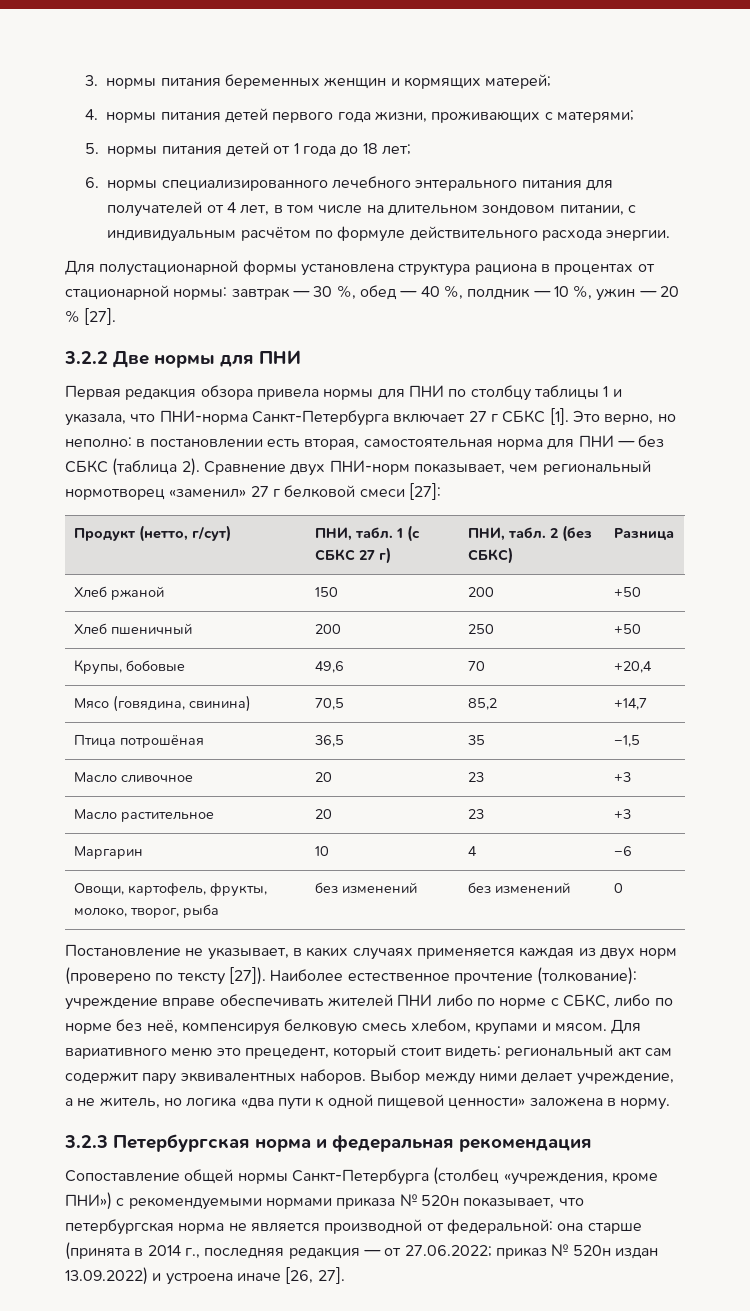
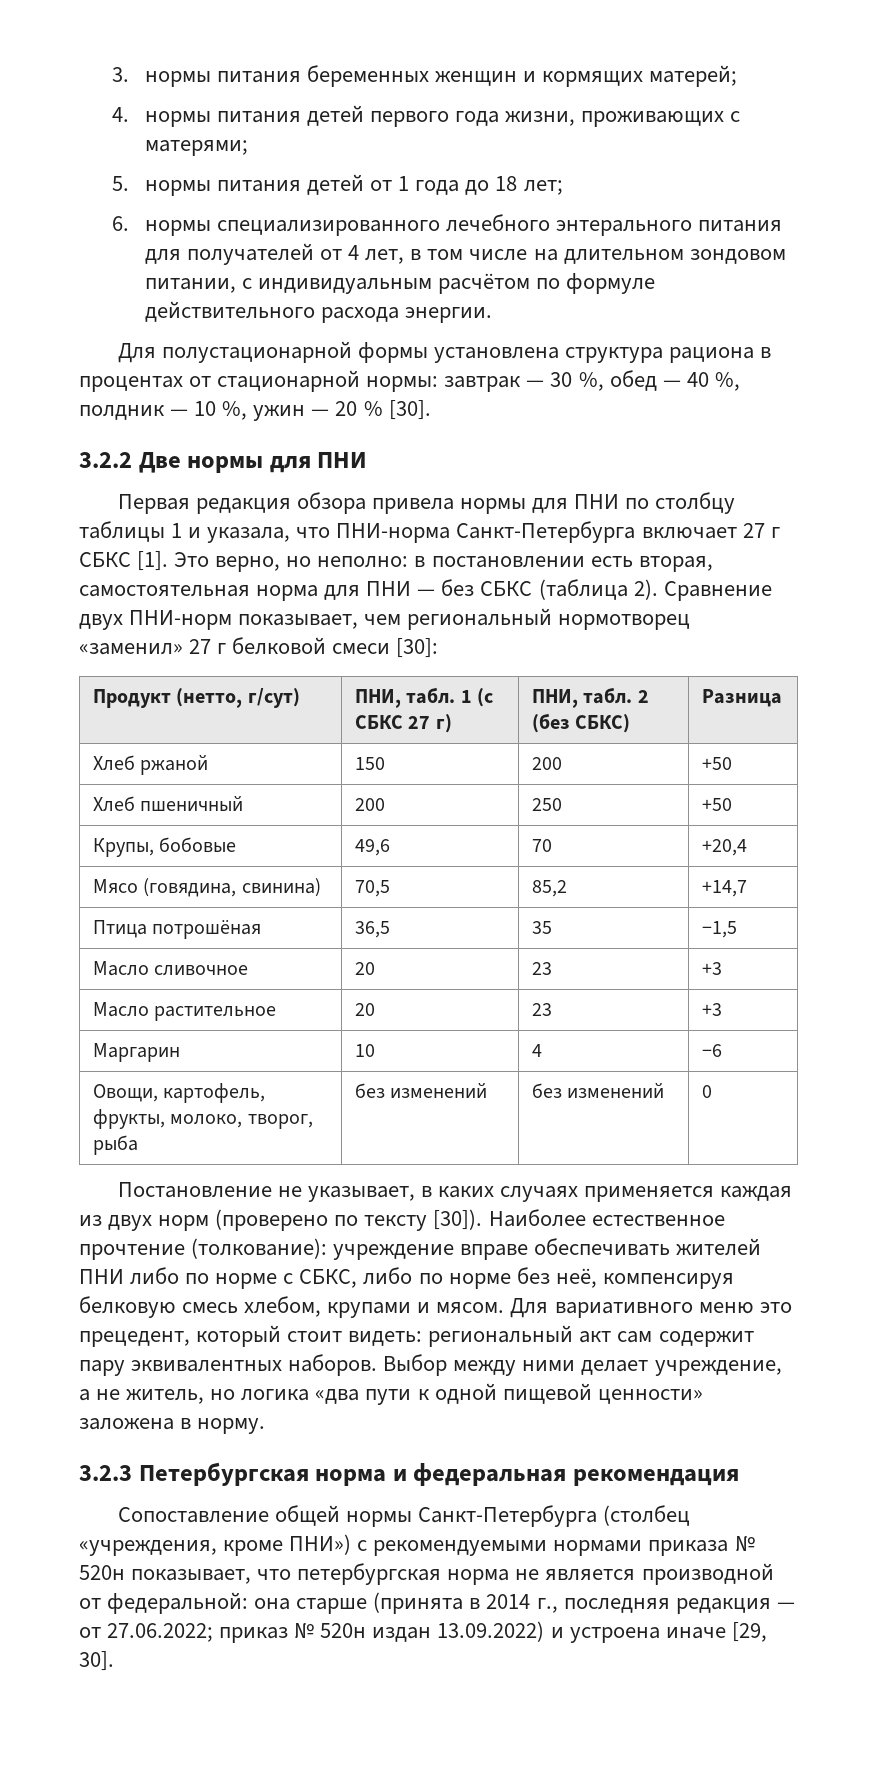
[84,308,117,325] [27]. -> [388,400,431,420] [30].
[408,483,441,500] [27]: -> [396,638,439,658] [30]:
[228,967,266,985] [27]). -> [433,1209,483,1230] [30]).
[285,1267,345,1284] [26, 27]. -> [731,1622,767,1642] [79,1651,114,1671] [29, 30].

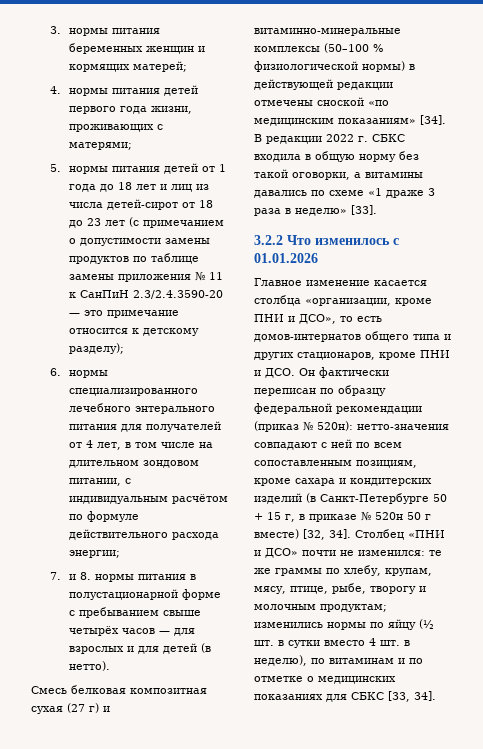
[523,180,563,195] лет; -> [136,184,210,192] [69,199,214,210] [69,217,225,228] [69,238,211,246] [69,253,200,264] [69,271,224,282] [69,290,224,299] [69,310,180,318] [69,328,200,336] [69,343,125,354] лет и лиц из числа детей-сирот от 18 до 23 лет (с примечанием о допустимости замены продуктов по таблице замены приложения № 11 к СанПиН 2.3/2.4.3590-20 — это примечание относится к детскому разделу);
[405,307,493,323] [117,341,771,363] [79,370,740,392] [79,400,431,421] [79,452,368,473] [117,492,736,514] [79,521,780,543] [79,551,713,572] [79,579,772,601] [79,608,691,630] [79,637,439,658] [92,688,300,708] [354,687,494,708] [354,714,452,733] [531,687,649,708] [531,713,631,733] [701,689,782,707] [92,754,209,775] [354,757,385,770] [531,757,562,770] [701,757,732,770] [92,795,244,812] [354,798,385,811] [531,798,562,811] [701,798,732,811] [92,837,237,857] [354,839,390,856] [531,839,552,852] [701,839,747,856] [92,878,321,897] [354,880,390,897] [531,880,567,897] [701,880,747,897] [92,920,262,939] [354,921,390,938] [531,921,552,934] [701,921,737,938] [92,961,249,976] [354,962,375,975] [531,962,552,975] [701,962,722,975] [92,1002,277,1021] [354,1003,375,1016] [531,1003,552,1016] [701,1003,722,1016] [92,1043,180,1062] [354,1044,375,1057] [531,1044,542,1057] [701,1044,722,1057] [92,1083,266,1103] [92,1109,313,1129] [92,1135,138,1155] [354,1082,488,1098] [531,1082,665,1098] [701,1085,712,1098] [117,1182,793,1202] [79,1209,725,1231] [79,1238,762,1260] [79,1267,734,1289] [79,1296,792,1318] [79,1325,754,1347] [79,1354,782,1376] [79,1383,703,1405] [79,1418,266,1434] [79,1462,740,1486] [117,1505,690,1527] [79,1534,755,1556] [79,1563,774,1585] [79,1592,795,1614] [79,1621,767,1643] [79,1651,114,1671] энергии. // Для полустационарной формы установлена структура рациона в процентах от стационарной нормы: завтрак — 30 %, обед — 40 %, полдник — 10 %, ужин — 20 % [30]. // 3.2.2 Две нормы для ПНИ // Первая редакция обзора привела нормы для ПНИ по столбцу таблицы 1 и указала, что ПНИ-норма Санкт-Петербурга включает 27 г СБКС [1]. Это верно, но неполно: в постановлении есть вторая, самостоятельная норма для ПНИ — без СБКС (таблица 2). Сравнение двух ПНИ-норм показывает, чем региональный нормотворец «заменил» 27 г белковой смеси [30]: // Продукт (нетто, г/сут) | ПНИ, табл. 1 (с СБКС 27 г) | ПНИ, табл. 2 (без СБКС) | Разница // Хлеб ржаной | 150 | 200 | +50 // Хлеб пшеничный | 200 | 250 | +50 // Крупы, бобовые | 49,6 | 70 | +20,4 // Мясо (говядина, свинина) | 70,5 | 85,2 | +14,7 // Птица потрошёная | 36,5 | 35 | −1,5 // Масло сливочное | 20 | 23 | +3 // Масло растительное | 20 | 23 | +3 // Маргарин | 10 | 4 | −6 // Овощи, картофель, фрукты, молоко, творог, рыба | без изменений | без изменений | 0 // Постановление не указывает, в каких случаях применяется каждая из двух норм (проверено по тексту [30]). Наиболее естественное прочтение (толкование): учреждение вправе обеспечивать жителей ПНИ либо по норме с СБКС, либо по норме без неё, компенсируя белковую смесь хлебом, крупами и мясом. Для вариативного меню это прецедент, который стоит видеть: региональный акт сам содержит пару эквивалентных наборов. Выбор между ними делает учреждение, а не житель, но логика «два пути к одной пищевой ценности» заложена в норму. // 3.2.3 Петербургская норма и федеральная рекомендация // Сопоставление общей нормы Санкт-Петербурга (столбец «учреждения, кроме ПНИ») с рекомендуемыми нормами приказа № 520н показывает, что петербургская норма не является производной от федеральной: она старше (принята в 2014 г., последняя редакция — от 27.06.2022; приказ № 520н издан 13.09.2022) и устроена иначе [29, 30]. -> [69,550,121,558] [50,572,197,582] [69,589,222,600] [69,607,202,618] [69,626,196,636] [69,643,212,654] [69,661,111,671] [31,685,207,694] [31,703,110,714] [254,28,401,36] [254,43,383,53] [254,61,415,72] [254,79,393,90] [254,97,389,106] [254,115,446,126] [254,134,405,144] [254,151,419,162] [254,169,423,180] [254,188,435,198] [254,205,377,216] [254,235,399,245] [254,253,318,263] [254,278,427,286] [254,295,432,306] [254,314,382,324] [254,331,451,342] [254,350,450,360] [254,367,389,378] [254,385,386,396] [254,403,422,414] [254,421,449,432] [254,439,402,450] [254,460,417,468] [254,478,432,486] [254,493,447,504] [254,511,431,522] [254,529,445,540] [254,548,442,558] [254,565,432,576] [254,583,426,594] [254,604,387,612] [254,619,434,630] [254,638,410,648] [254,655,423,666] [254,676,396,684] [254,691,436,702] энергии; // 7. и 8. нормы питания в полустационарной форме с пребыванием свыше четырёх часов — для взрослых и для детей (в нетто). // Смесь белковая композитная сухая (27 г) и витаминно-минеральные комплексы (50–100 % физиологической нормы) в действующей редакции отмечены сноской «по медицинским показаниям» [34]. В редакции 2022 г. СБКС входила в общую норму без такой оговорки, а витамины давались по схеме «1 драже 3 раза в неделю» [33]. // 3.2.2 Что изменилось с 01.01.2026 // Главное изменение касается столбца «организации, кроме ПНИ и ДСО», то есть домов-интернатов общего типа и других стационаров, кроме ПНИ и ДСО. Он фактически переписан по образцу федеральной рекомендации (приказ № 520н): нетто-значения совпадают с ней по всем сопоставленным позициям, кроме сахара и кондитерских изделий (в Санкт-Петербурге 50 + 15 г, в приказе № 520н 50 г вместе) [32, 34]. Столбец «ПНИ и ДСО» почти не изменился: те же граммы по хлебу, крупам, мясу, птице, рыбе, творогу и молочным продуктам; изменились нормы по яйцу (½ шт. в сутки вместо 4 шт. в неделю), по витаминам и по отметке о медицинских показаниях для СБКС [33, 34].

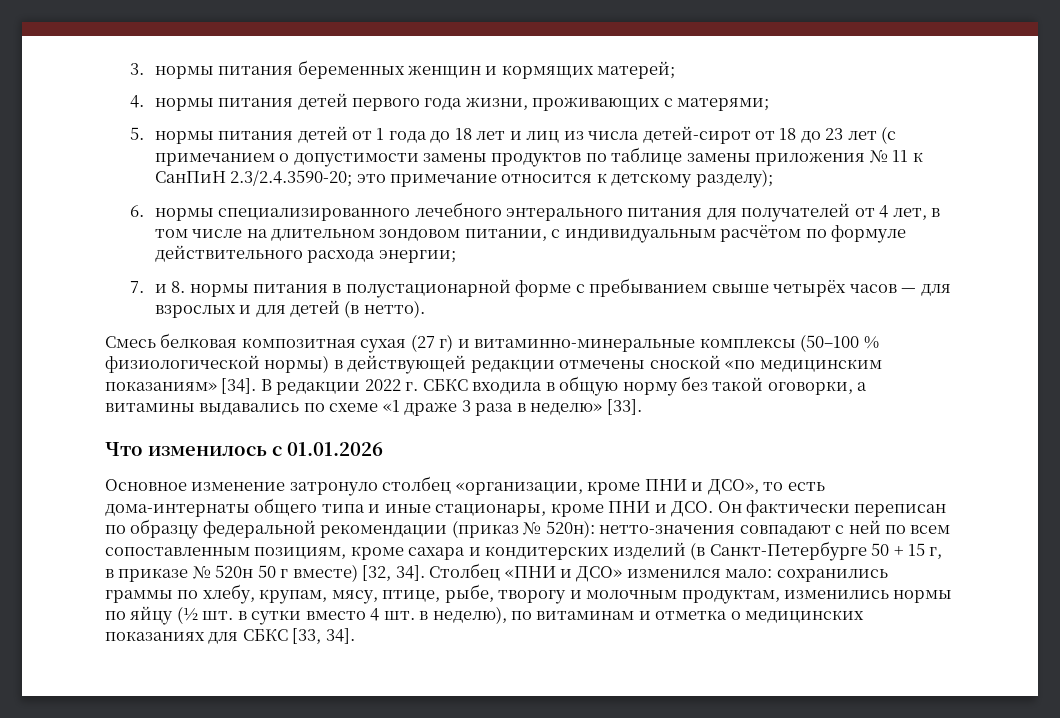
[133,290,224,299] [69,313,81,316] 2.3/2.4.3590-20 — -> [230,170,353,187] 2.3/2.4.3590-20;
[254,190,307,198] давались -> [199,403,300,415] выдавались
[254,235,283,245] 3.2.2 -> (642, 407) none
[254,278,427,286] [254,295,301,306] Главное изменение касается столбца -> [105,476,452,496] Основное изменение затронуло столбец
[254,334,361,342] домов-интернатов -> [105,504,250,517] дома-интернаты
[254,352,375,360] других стационаров, -> [384,504,547,517] иные стационары,
[302,550,442,556] [254,568,271,574] почти не изменился: те же -> [626,569,888,582] изменился мало: сохранились
[320,604,387,612] продуктам; -> [681,589,780,604] продуктам,
[409,658,423,664] [254,676,303,682] по отметке -> [655,610,728,620] отметка

